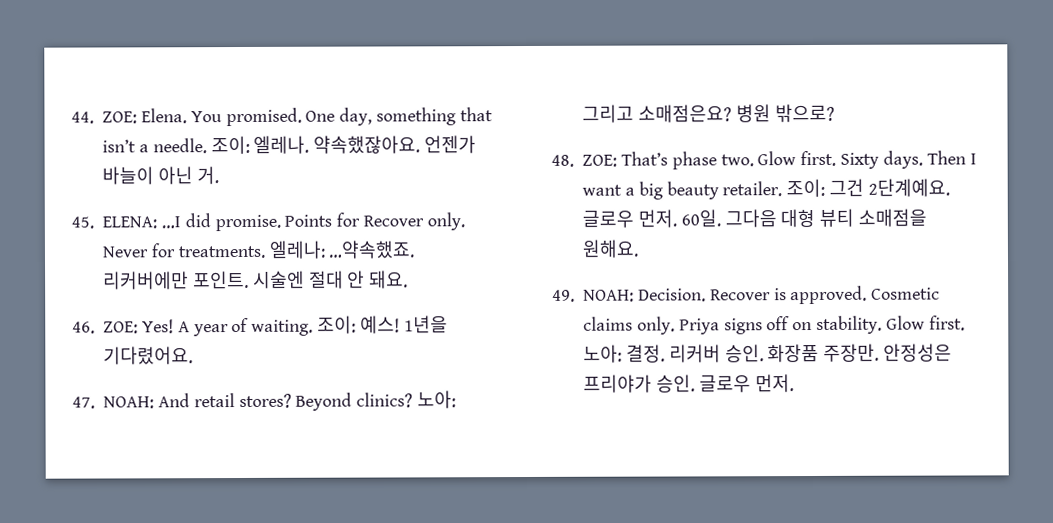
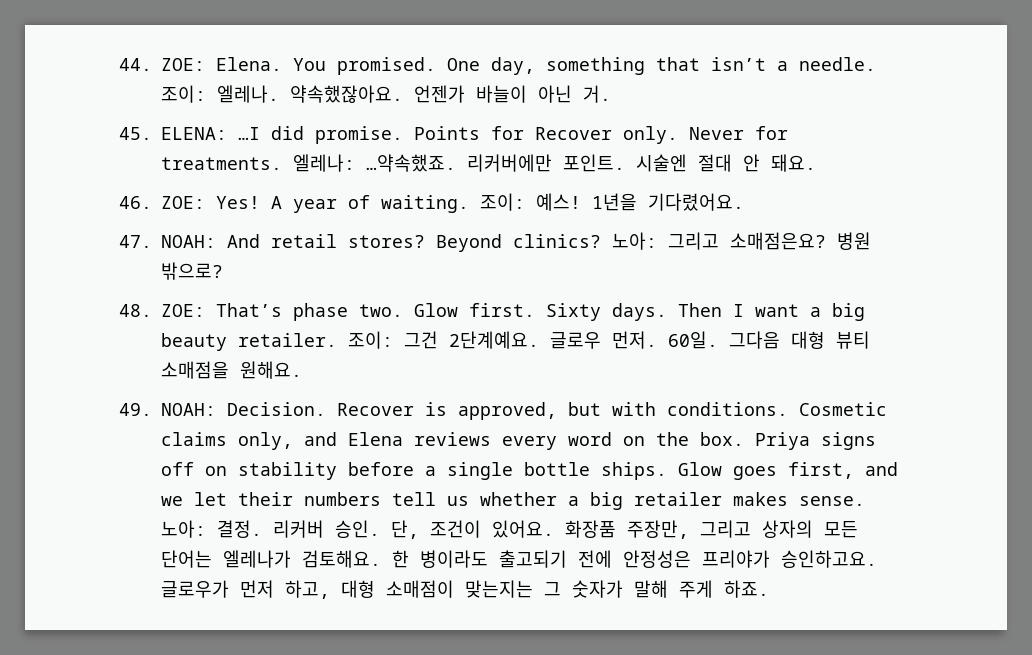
[790,285,941,305] [583,315,965,335] [583,343,953,363] [583,374,794,393] approved. Cosmetic claims only. Priya signs off on stability. Glow first. 노아: 결정. 리커버 승인. 화장품 주장만. 안정성은 프리야가 승인. 글로우 먼저. -> [458,402,887,420] [161,432,876,450] [161,462,898,480] [161,492,865,510] [161,520,858,539] [161,550,877,568] [161,580,769,599] approved, but with conditions. Cosmetic claims only, and Elena reviews every word on the box. Priya signs off on stability before a single bottle ships. Glow goes first, and we let their numbers tell us whether a big retailer makes sense. 노아: 결정. 리커버 승인. 단, 조건이 있어요. 화장품 주장만, 그리고 상자의 모든 단어는 엘레나가 검토해요. 한 병이라도 출고되기 전에 안정성은 프리야가 승인하고요. 글로우가 먼저 하고, 대형 소매점이 맞는지는 그 숫자가 말해 주게 하죠.

